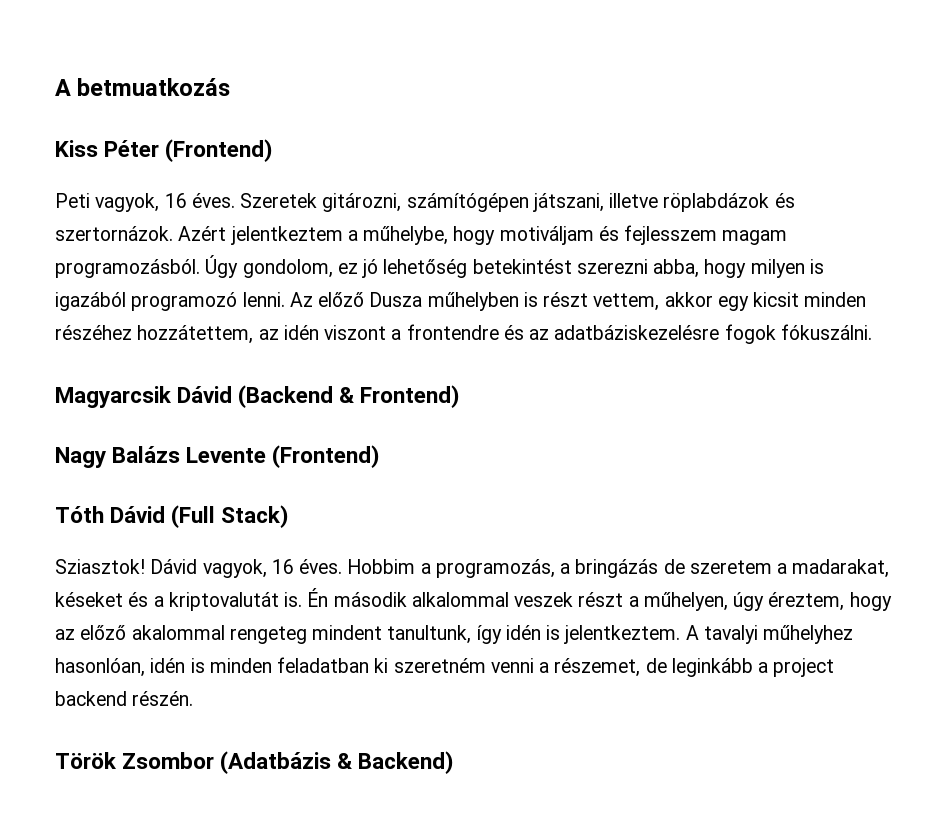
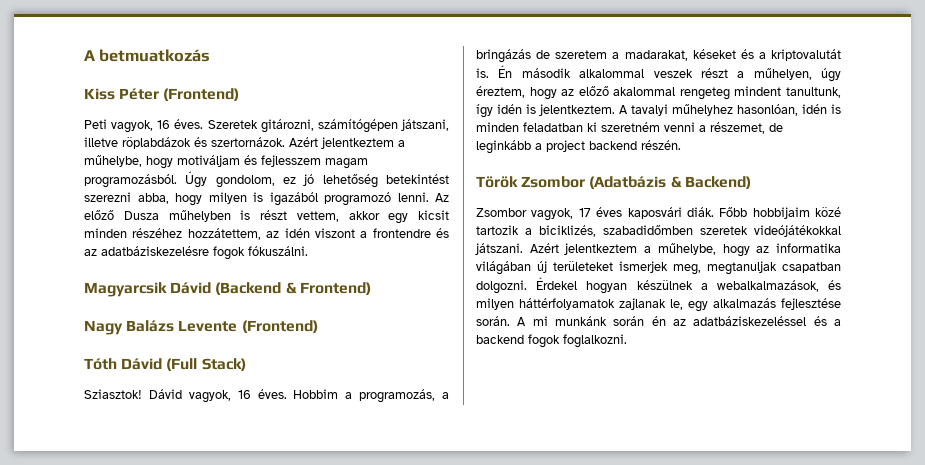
(454, 762) none -> [476,207,841,221] [476,225,841,237] [475,243,841,257] [476,261,841,275] [476,277,841,294] [476,298,841,312] [476,316,841,326] [476,334,627,348] // Zsombor vagyok, 17 éves kaposvári diák. Főbb hobbijaim közé tartozik a biciklizés, szabadidőmben szeretek videójátékokkal játszani. Azért jelentkeztem a műhelybe, hogy az informatika világában új területeket ismerjek meg, megtanuljak csapatban dolgozni. Érdekel hogyan készülnek a webalkalmazások, és milyen háttérfolyamatok zajlanak le, egy alkalmazás fejlesztése során. A mi munkánk során én az adatbáziskezeléssel és a backend fogok foglalkozni.

